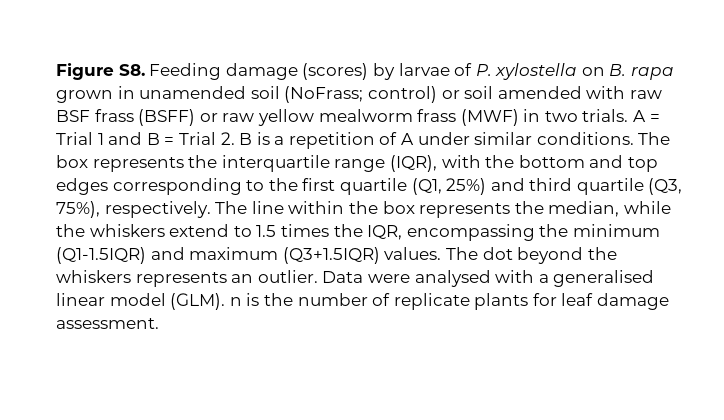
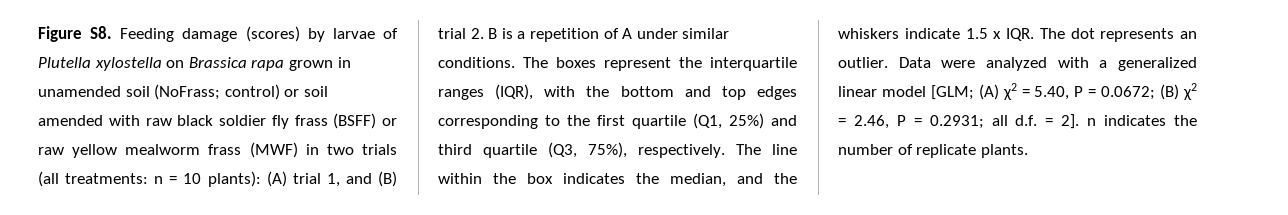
[475,64,492,76] P. -> [38,57,91,68] Plutella
[609,64,627,76] B. -> [188,57,247,68] Brassica
[56,110,90,122] BSF -> [177,115,289,129] black soldier fly
[582,109,660,122] [56,132,216,145] trials. A = Trial 1 and B = Trial -> [362,144,398,155] [38,171,397,187] [438,28,466,39] trials (all treatments: n = 10 plants): (A) trial 1, and (B) trial
[56,155,184,172] box represents -> [556,57,671,71] boxes represent
[334,159,386,172] range -> [438,89,484,100] ranges
[419,203,511,218] represents -> [563,173,625,184] indicates
[623,201,671,214] [56,224,660,241] [56,247,617,264] [56,270,131,283] while the whiskers extend to 1.5 times the IQR, encompassing the minimum (Q1-1.5IQR) and maximum (Q3+1.5IQR) values. The dot beyond the whiskers -> [737,173,797,184] [838,28,1095,41] and the whiskers indicate 1.5 x IQR. The dot
[414,270,491,287] analysed -> [986,57,1047,71] analyzed
[553,270,655,287] generalised -> [1118,57,1197,71] generalized
[170,293,670,310] [56,318,159,329] (GLM). n is the number of replicate plants for leaf damage assessment. -> [930,83,1197,100] [838,114,1197,129] [838,144,1028,158] [GLM; (A) χ2 = 5.40, P = 0.0672; (B) χ2 = 2.46, P = 0.2931; all d.f. = 2]. n indicates the number of replicate plants.

